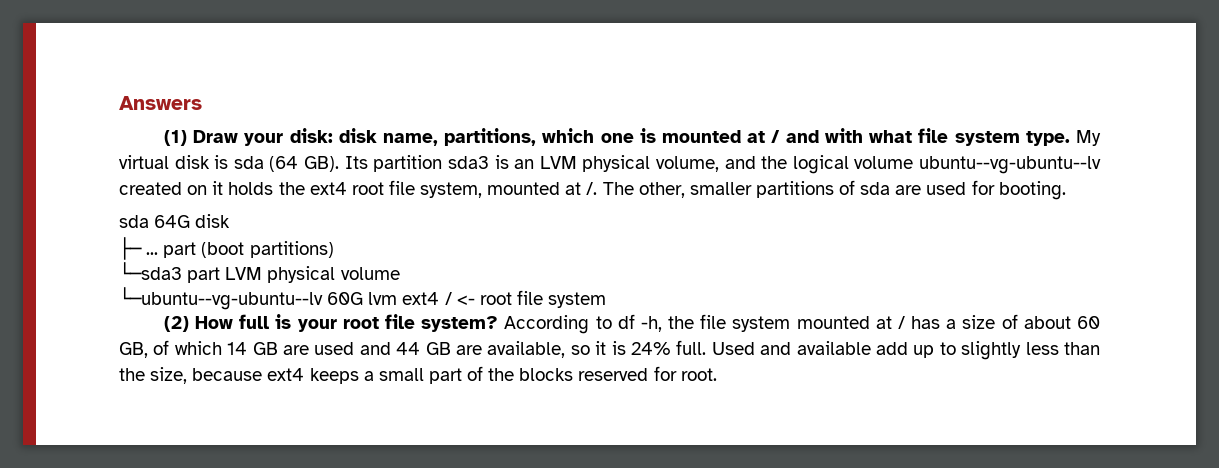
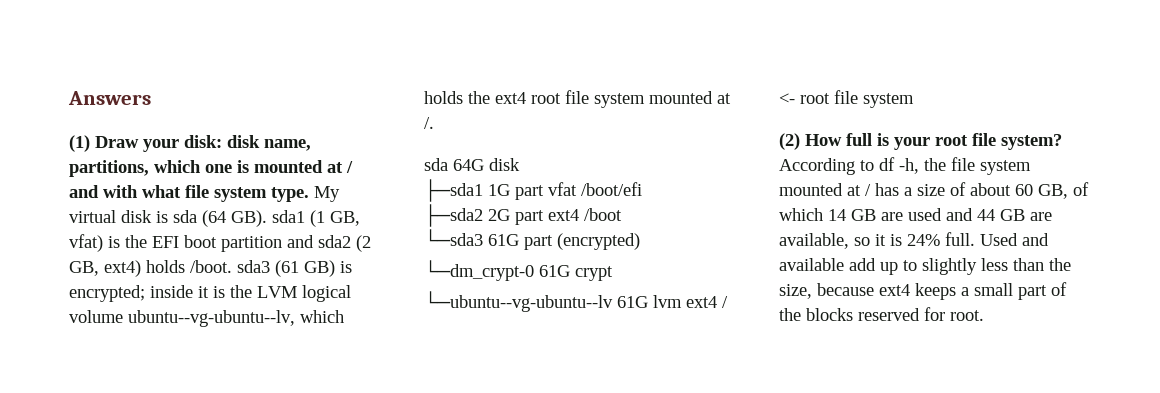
[344,155,1101,174] [119,181,224,195] Its partition sda3 is an LVM physical volume, and the logical volume ubuntu--vg-ubuntu--lv created on it -> [272,210,360,227] [69,234,371,252] [69,260,352,277] [69,285,351,302] [69,310,344,327] sda1 (1 GB, vfat) is the EFI boot partition and sda2 (2 GB, ext4) holds /boot. sda3 (61 GB) is encrypted; inside it is the LVM logical volume ubuntu--vg-ubuntu--lv, which
[420,182,483,198] system, -> [594,93,645,108] system
[602,180,1066,200] [119,214,231,228] [119,237,334,260] [119,262,400,283] The other, smaller partitions of sda are used for booting. // sda 64G disk // ├─ ... part (boot partitions) // └─sda3 part LVM physical volume -> [424,158,520,171] [424,179,642,202] [424,204,622,227] [424,229,640,250] [424,260,613,281] // sda 64G disk // ├─sda1 1G part vfat /boot/efi // ├─sda2 2G part ext4 /boot // └─sda3 61G part (encrypted) // └─dm_crypt-0 61G crypt
[327,292,364,305] 60G -> [617,296,648,308] 61G

